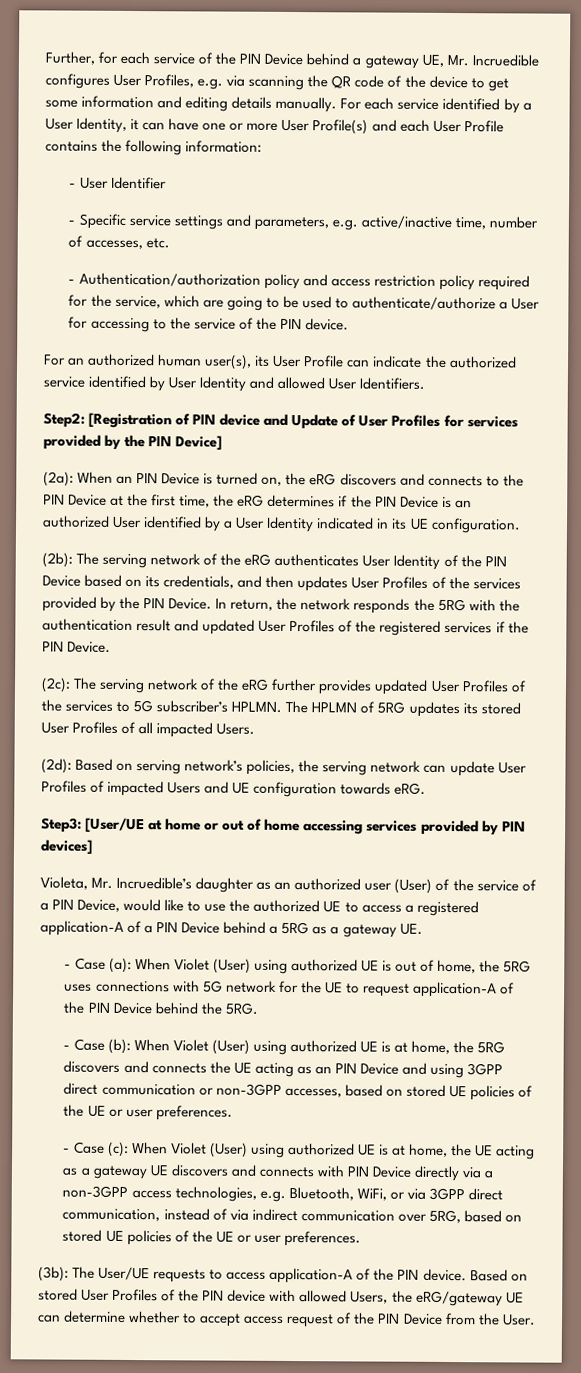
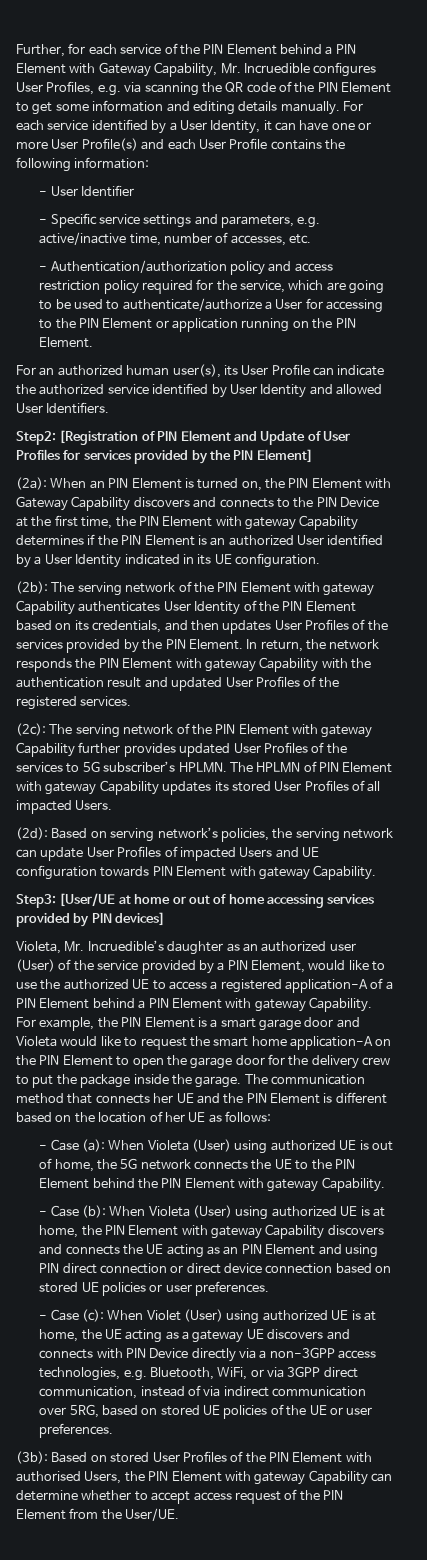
[264,53,444,69] Device behind a gateway UE, -> [226,44,356,55] [16,62,218,77] Element behind a PIN Element with Gateway Capability,
[428,75,468,89] device -> [317,82,392,93] PIN Element
[193,317,349,331] service of the PIN device. -> [78,318,356,332] [39,337,94,348] PIN Element or application running on the PIN Element.
[219,413,261,426] device -> [180,430,231,441] Element
[175,435,223,451] Device] -> [256,449,313,463] Element]
[161,473,201,485] Device -> [131,478,182,489] Element
[309,473,337,486] eRG -> [288,478,392,489] [16,496,131,511] PIN Element with Gateway Capability
[237,494,265,507] eRG -> [138,515,359,530] PIN Element with gateway Capability
[399,496,439,508] Device -> [144,535,195,546] Element
[244,553,272,566] eRG -> [217,582,375,596] [16,600,75,615] PIN Element with gateway Capability
[42,575,81,587] Device -> [305,601,356,612] Element
[168,598,213,610] Device. -> [188,639,243,650] Element.
[437,598,466,612] 5RG -> [98,657,319,672] PIN Element with gateway Capability
[444,621,529,634] [42,641,112,653] services if the PIN Device. -> [80,696,132,707] services.
[241,678,270,691] eRG -> [215,724,373,738] [16,742,75,757] PIN Element with gateway Capability
[377,701,406,714] 5RG -> [319,762,393,773] [16,780,159,795] PIN Element with gateway Capability
[394,782,427,795] eRG. -> [152,865,377,880] PIN Element with gateway Capability.
[521,879,537,892] [40,899,121,912] of a PIN Device, -> [141,960,305,974] provided by a PIN Element,
[181,921,423,938] Device behind a 5RG as a gateway UE. -> [39,997,372,1012] [16,1017,360,1031] [16,1036,392,1050] [16,1054,391,1069] [16,1074,365,1088] [16,1092,387,1104] [16,1111,271,1123] Element behind a PIN Element with gateway Capability. For example, the PIN Element is a smart garage door and Violeta would like to request the smart home application-A on the PIN Element to open the garage door for the delivery crew to put the package inside the garage. The communication method that connects her UE and the PIN Element is different based on the location of her UE as follows:
[173,958,210,971] Violet -> [147,1140,189,1151] Violeta
[503,960,532,973] [64,980,200,993] 5RG uses connections with -> (117, 1164) none
[278,980,299,994] for -> [194,1160,249,1170] connects
[362,981,516,998] [63,1001,153,1015] request application-A of the PIN Device -> [311,1159,355,1170] [39,1178,90,1189] the PIN Element
[224,1002,259,1015] 5RG. -> [161,1177,385,1192] PIN Element with gateway Capability.
[172,1039,506,1055] Violet (User) using authorized UE is at home, the 5RG -> [148,1205,385,1220] [39,1224,325,1239] Violeta (User) using authorized UE is at home, the PIN Element with gateway Capability
[359,1063,399,1075] Device -> [265,1244,316,1255] Element
[467,1063,504,1076] [63,1082,533,1101] [63,1104,106,1117] 3GPP direct communication or non-3GPP accesses, based on stored UE policies of the UE -> [39,1263,392,1274] [39,1282,146,1296] PIN direct connection or direct device connection based on stored UE policies
[72,1266,467,1284] The User/UE requests to access application-A of the PIN device. -> (48, 1457) none
[227,1289,524,1307] device with allowed Users, the eRG/gateway UE -> [292,1452,372,1463] [16,1470,368,1485] Element with authorised Users, the PIN Element with gateway Capability
[402,1313,443,1325] Device -> [16,1509,66,1520] Element
[501,1314,536,1326] User. -> [125,1508,180,1521] User/UE.

